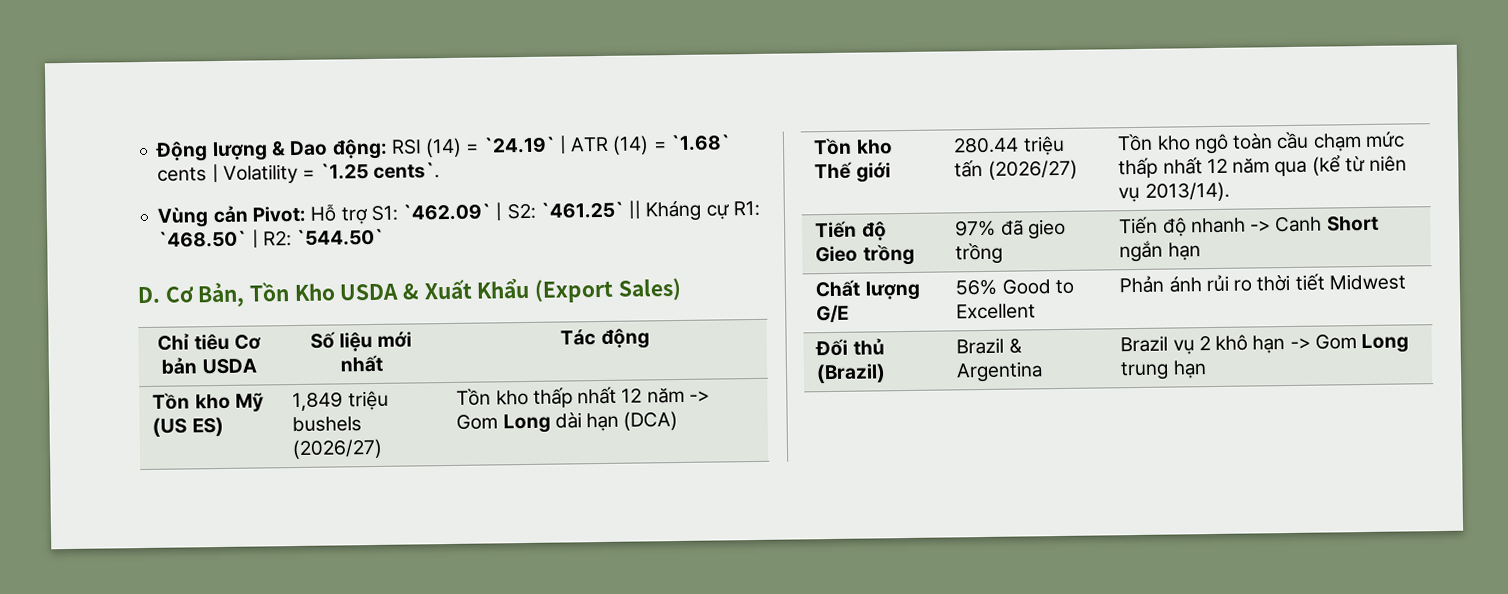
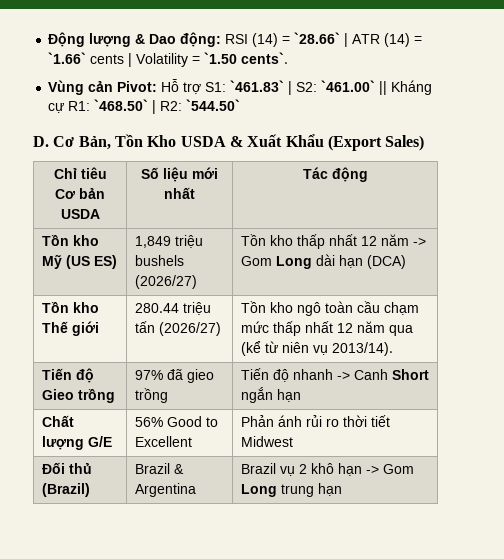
[482,136,556,154] `24.19` -> [294,32,341,44] `28.66`
[669,134,731,152] `1.68` -> [48,52,87,64] `1.66`
[319,163,369,180] `1.25 -> [204,52,238,64] `1.50
[402,203,492,221] `462.09` -> [230,80,285,92] `461.83`
[539,201,624,219] `461.25` -> [321,80,376,92] `461.00`

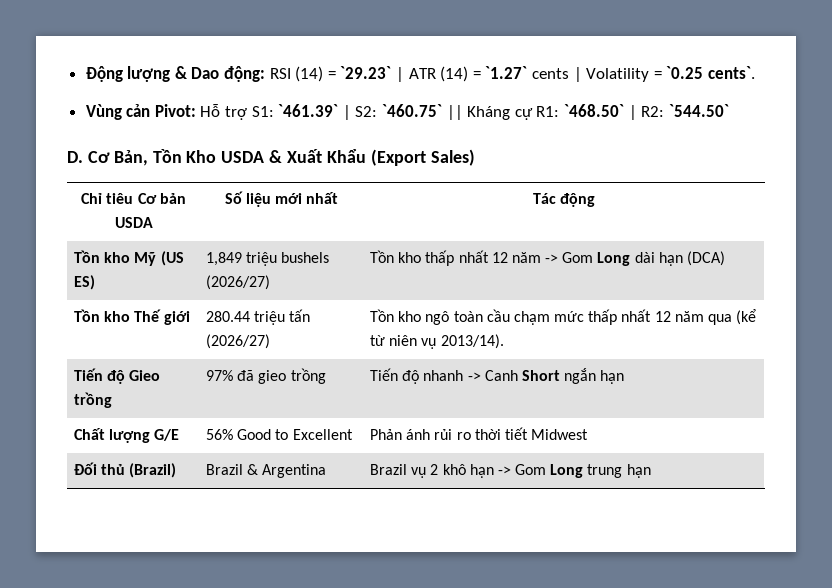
[294,32,341,44] `28.66` -> [340,66,392,79] `29.23`
[48,52,87,64] `1.66` -> [485,66,528,79] `1.27`
[204,52,238,64] `1.50 -> [666,66,704,79] `0.25
[230,80,285,92] `461.83` -> [278,104,339,117] `461.39`
[321,80,376,92] `461.00` -> [382,104,443,117] `460.75`

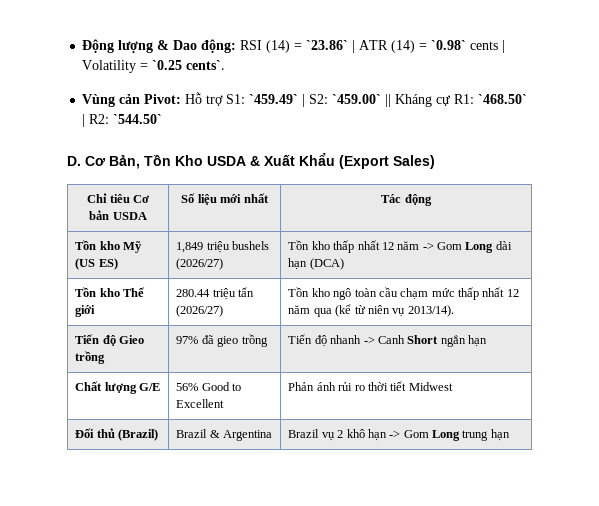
[340,66,392,79] `29.23` -> [306,40,349,50] `23.86`
[485,66,528,79] `1.27` -> [431,40,467,50] `0.98`
[278,104,339,117] `461.39` -> [249,94,299,104] `459.49`
[382,104,443,117] `460.75` -> [332,94,382,104] `459.00`

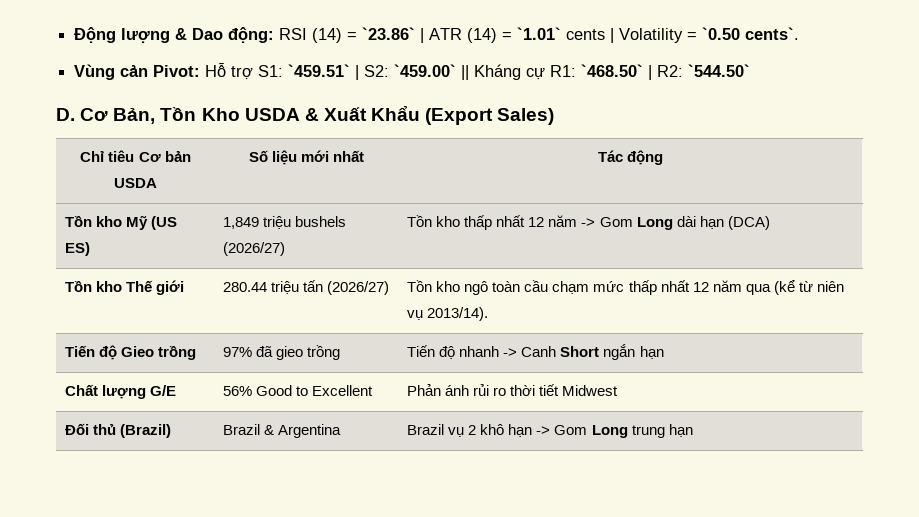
[431,40,467,50] `0.98` -> [517,27,562,40] `1.01`
[152,60,183,70] `0.25 -> [702,27,741,40] `0.50
[249,94,299,104] `459.49` -> [288,64,351,77] `459.51`

